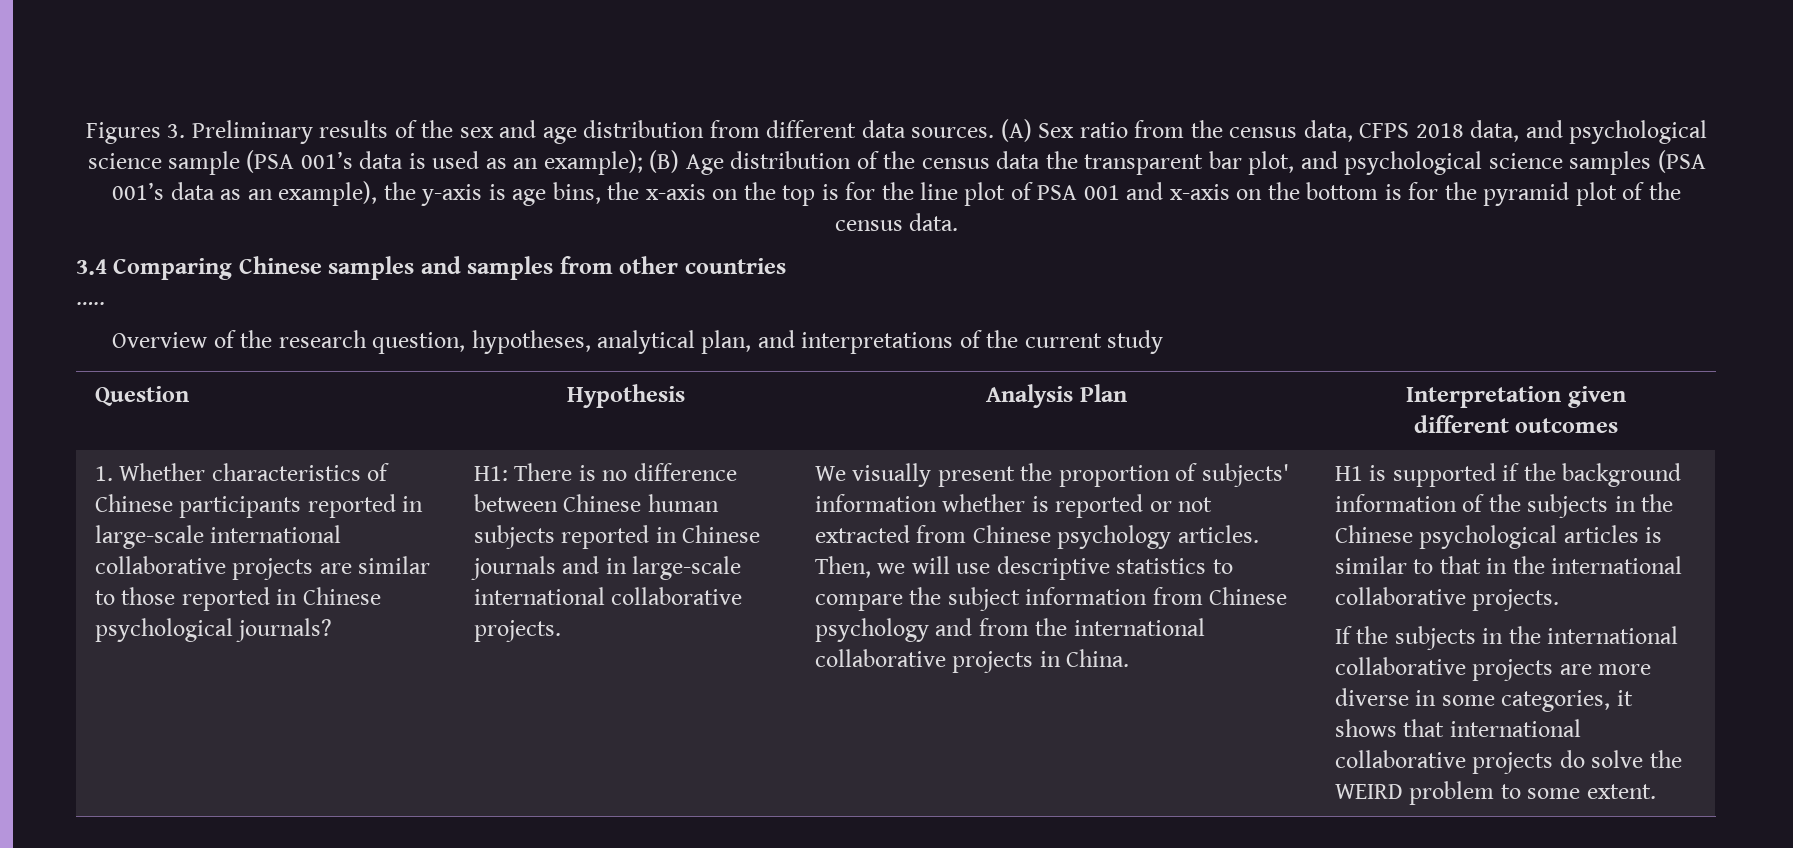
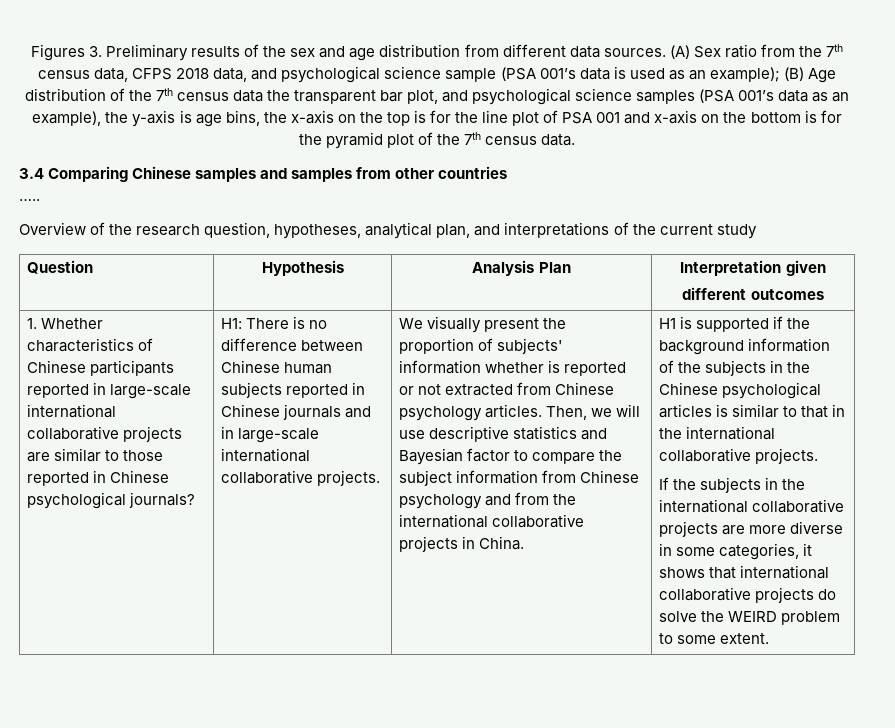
(1223, 129) none -> [825,44,843,57] 7th
(916, 160) none -> [155,88,173,101] 7th
(1681, 191) none -> [464,132,482,145] 7th
(1207, 566) none -> [580,428,607,440] [398,448,510,465] and Bayesian factor

